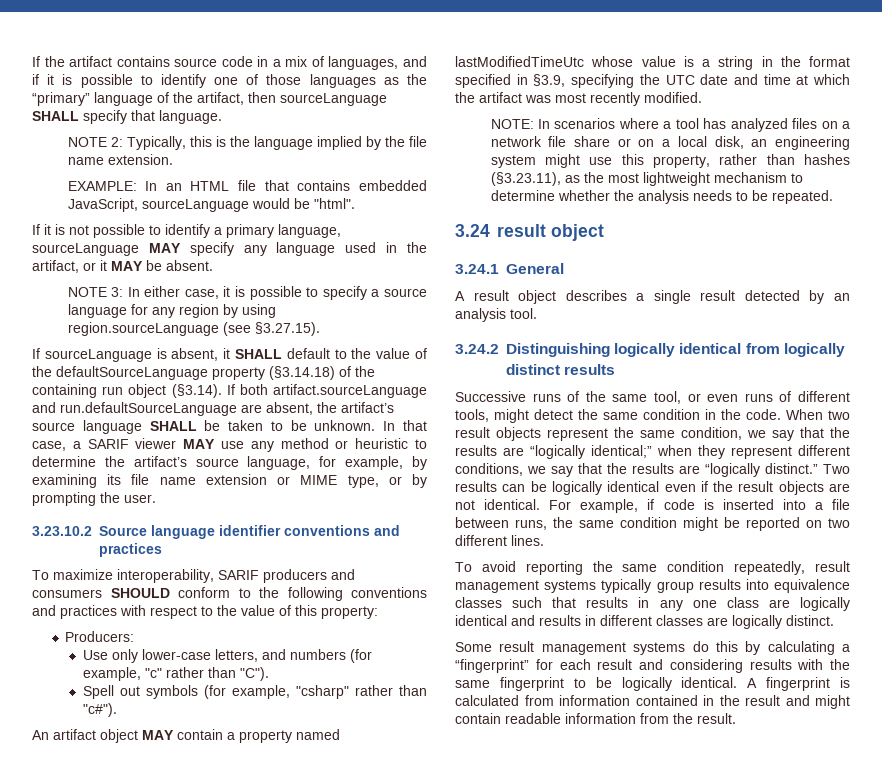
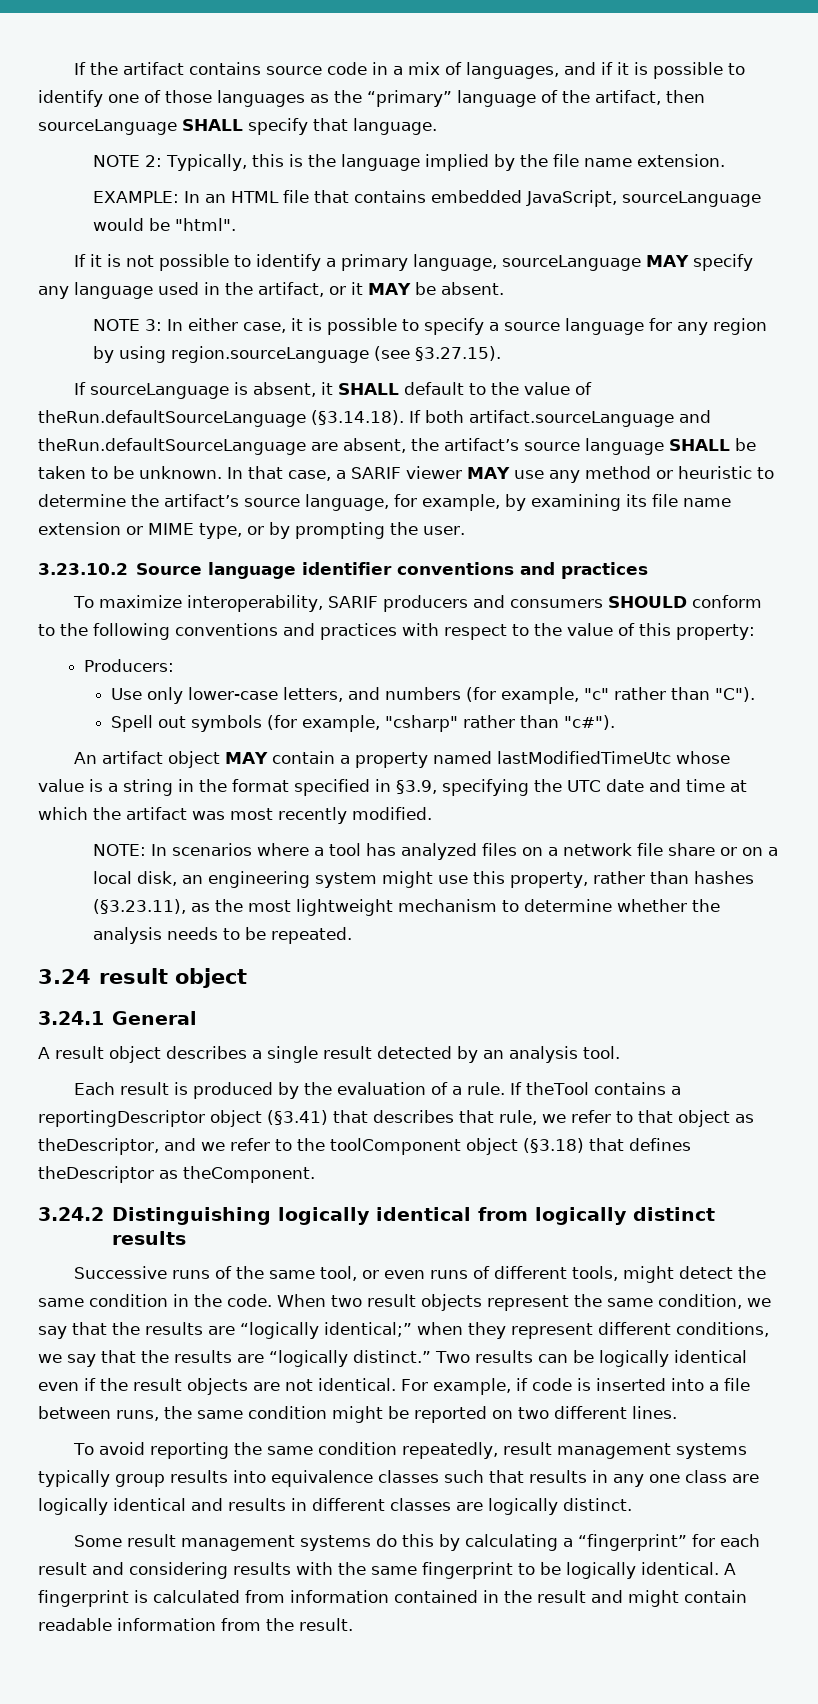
[32,366,375,380] [32,384,222,398] the defaultSourceLanguage property (§3.14.18) of the containing run object (§3.14). -> [38,410,404,427] theRun.defaultSourceLanguage (§3.14.18).
[60,402,237,416] run.defaultSourceLanguage -> [38,438,306,455] theRun.defaultSourceLanguage
(537, 313) none -> [73,1082,681,1099] [38,1110,754,1127] [38,1138,691,1155] [38,1166,315,1183] // Each result is produced by the evaluation of a rule. If theTool contains a reportingDescriptor object (§3.41) that describes that rule, we refer to that object as theDescriptor, and we refer to the toolComponent object (§3.18) that defines theDescriptor as theComponent.

